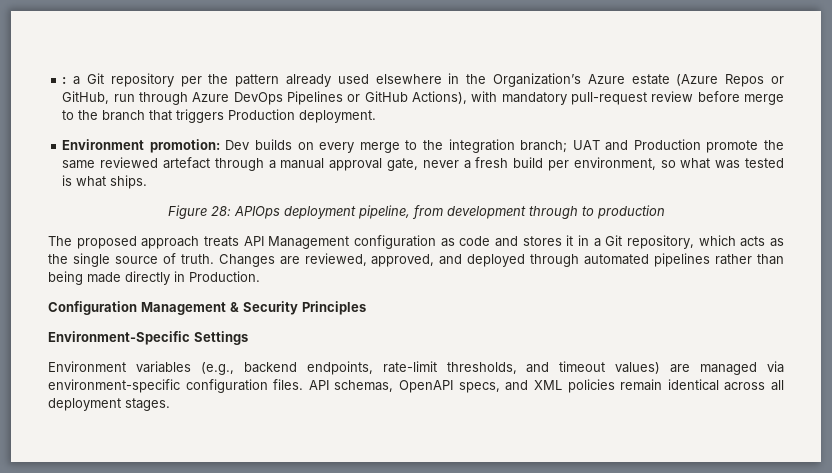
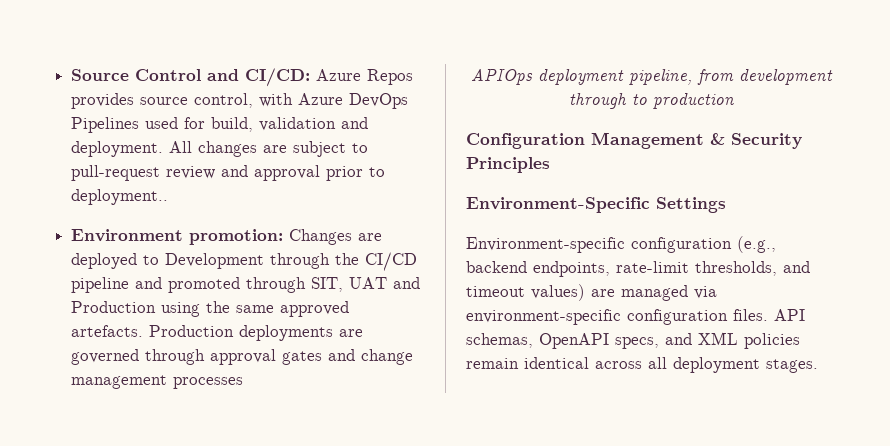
[62,73,784,87] [62,91,784,105] [62,109,377,123] [62,139,568,153] : a Git repository per the pattern already used elsewhere in the Organization’s Azure estate (Azure Repos or GitHub, run through Azure DevOps Pipelines or GitHub Actions), with mandatory pull-request review before merge to the branch that triggers Production deployment. // Environment promotion: Dev builds on every merge to the integration branch; -> [71,68,414,87] [71,93,409,109] [71,117,369,133] [71,141,369,157] [71,165,386,181] [71,189,169,205] [71,229,383,245] [71,252,418,271] [71,277,344,293] Source Control and CI/CD: Azure Repos provides source control, with Azure DevOps Pipelines used for build, validation and deployment. All changes are subject to pull-request review and approval prior to deployment.. // Environment promotion: Changes are deployed to Development through the CI/CD pipeline and promoted through SIT,
[706,140,759,153] promote -> [161,302,201,317] using
[100,157,784,171] [62,175,148,189] [167,205,231,219] reviewed artefact through a manual approval gate, never a fresh build per environment, so what was tested is what ships. // Figure 28: -> [280,301,350,317] [71,325,364,341] [71,349,414,365] [71,375,244,389] approved artefacts. Production deployments are governed through approval gates and change management processes //
[48,235,784,249] [48,253,784,267] [48,271,260,285] // The proposed approach treats API Management configuration as code and stores it in a Git repository, which acts as the single source of truth. Changes are reviewed, approved, and deployed through automated pipelines rather than being made directly in Production. -> (734, 101) none
[48,361,191,373] Environment variables -> [466,237,732,253] Environment-specific configuration

